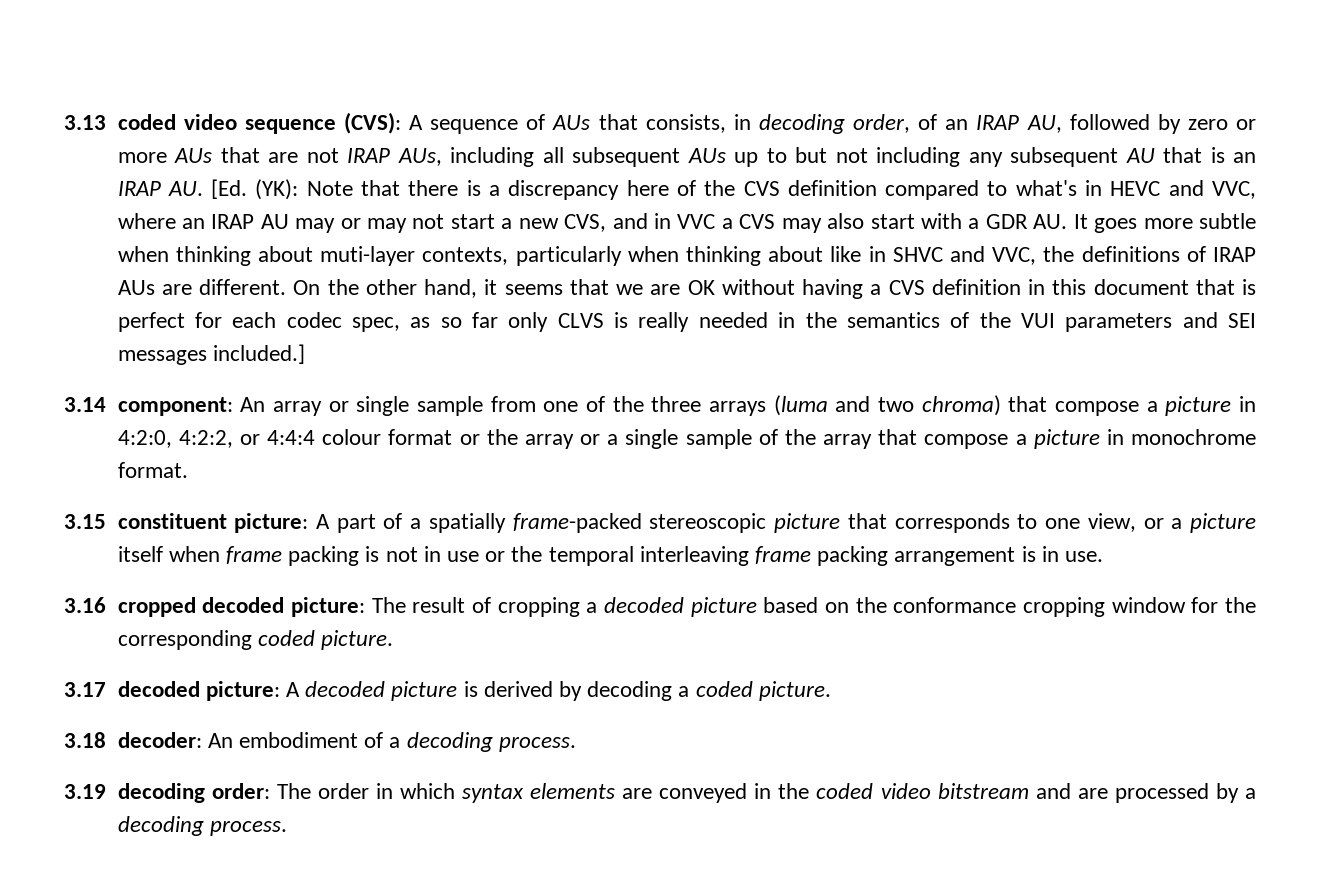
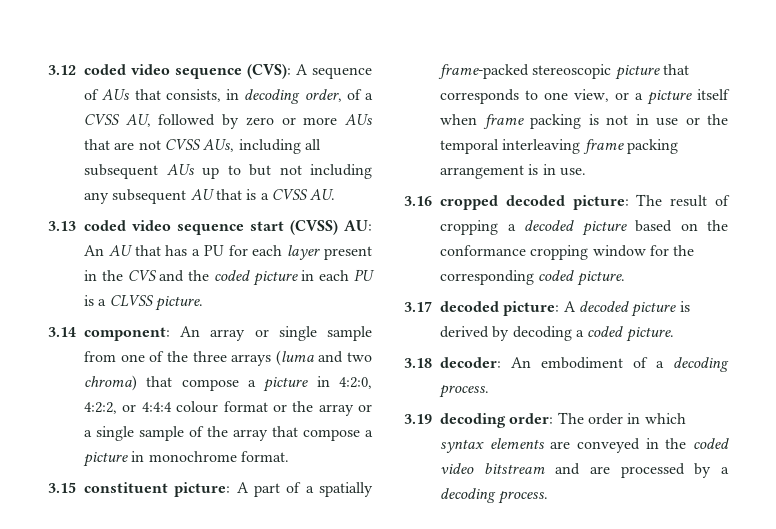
[64,115,106,130] 3.13 -> [48,65,76,75] 3.12
[945,115,1020,130] an IRAP -> [365,93,373,100] [84,114,119,125] a CVSS
[347,148,390,163] IRAP -> [164,139,200,150] CVSS
[1233,152,1256,163] [117,179,1257,200] [117,213,1256,233] [117,246,1257,266] [117,279,1256,299] [117,312,1257,332] [117,344,305,365] an IRAP AU. [Ed. (YK): Note that there is a discrepancy here of the CVS definition compared to what's in HEVC and VVC, where an IRAP AU may or may not start a new CVS, and in VVC a CVS may also start with a GDR AU. It goes more subtle when thinking about muti-layer contexts, particularly when thinking about like in SHVC and VVC, the definitions of IRAP AUs are different. On the other hand, it seems that we are OK without having a CVS definition in this document that is perfect for each codec spec, as so far only CLVS is really needed in the semantics of the VUI parameters and SEI messages included.] -> [260,189,336,200] [48,220,372,235] [84,245,372,260] [84,269,375,286] [84,295,203,311] a CVSS AU. // 3.13 coded video sequence start (CVSS) AU: An AU that has a PU for each layer present in the CVS and the coded picture in each PU is a CLVSS picture.

